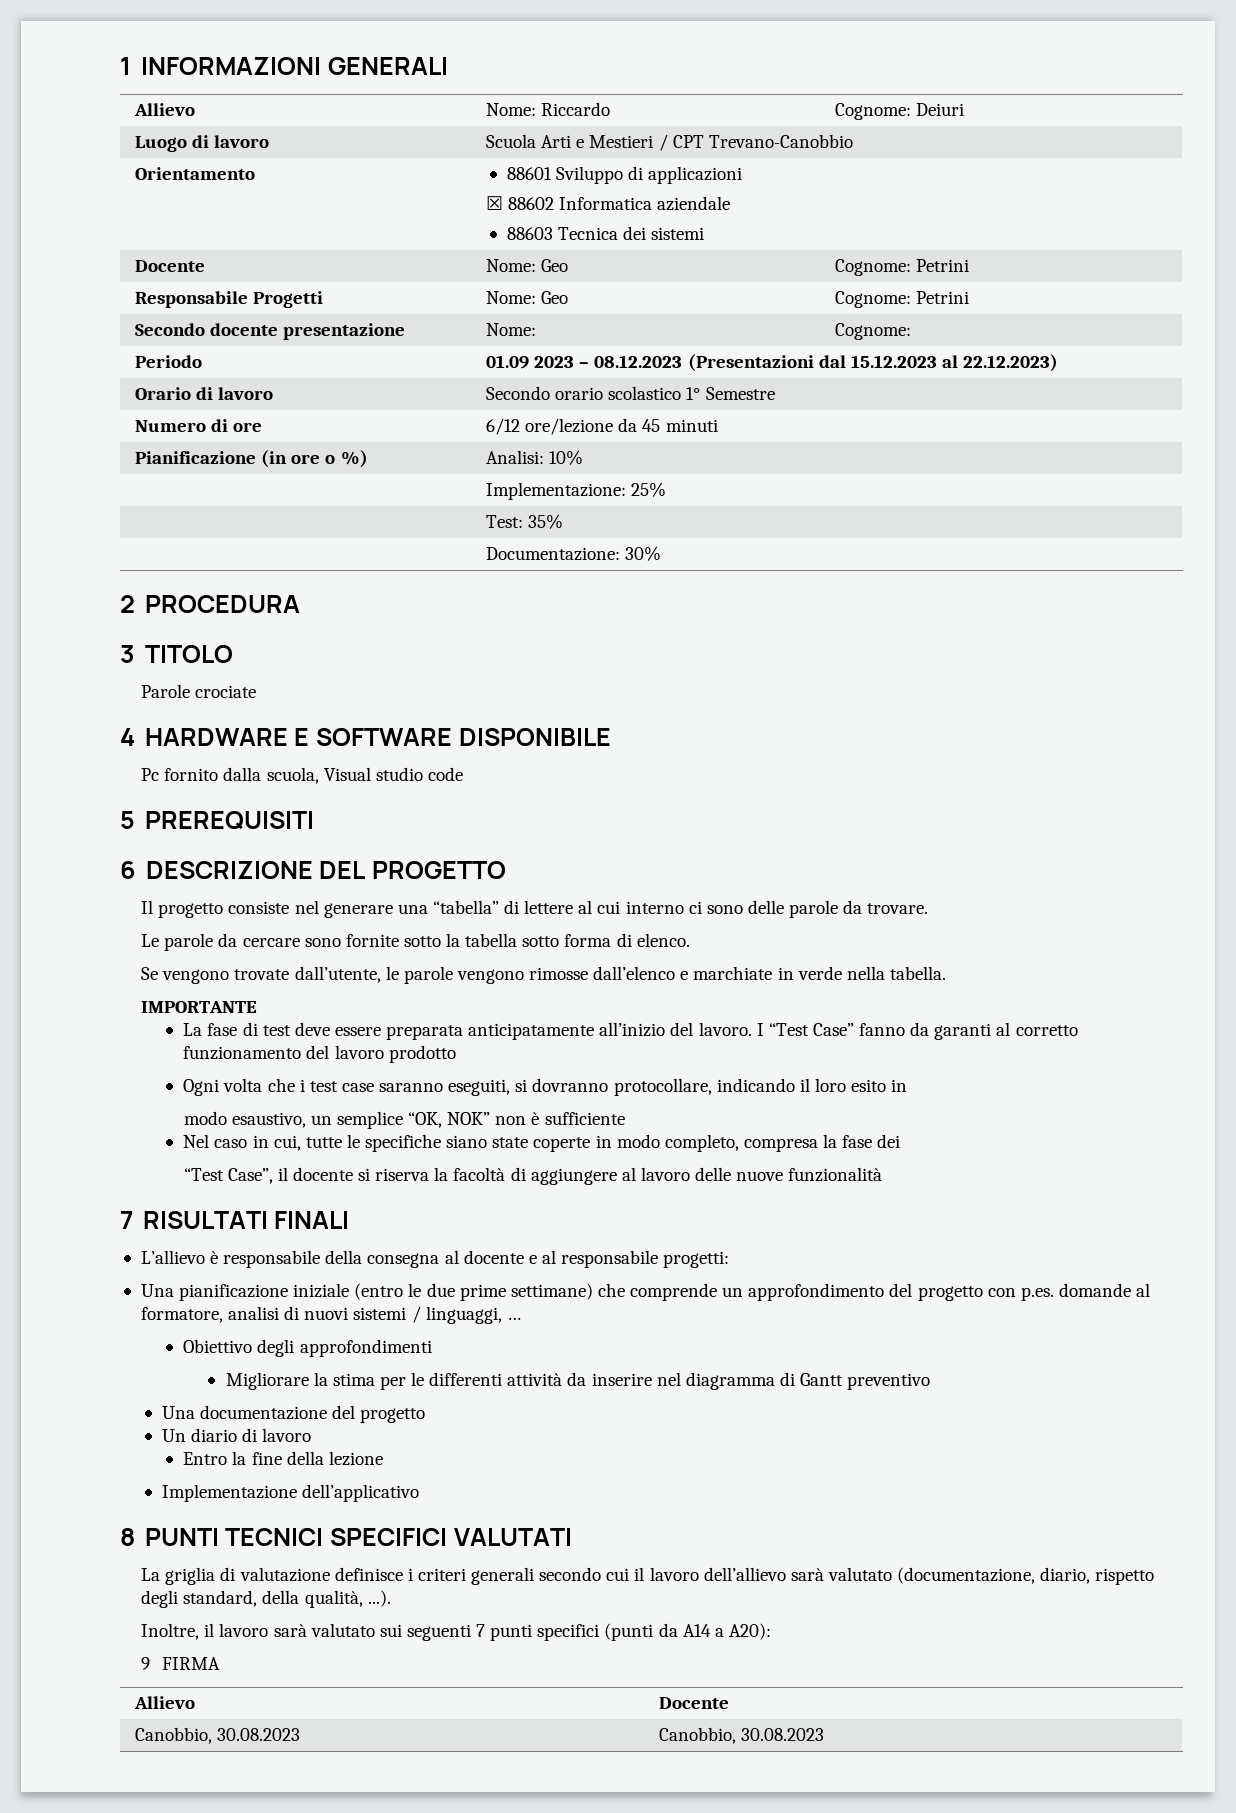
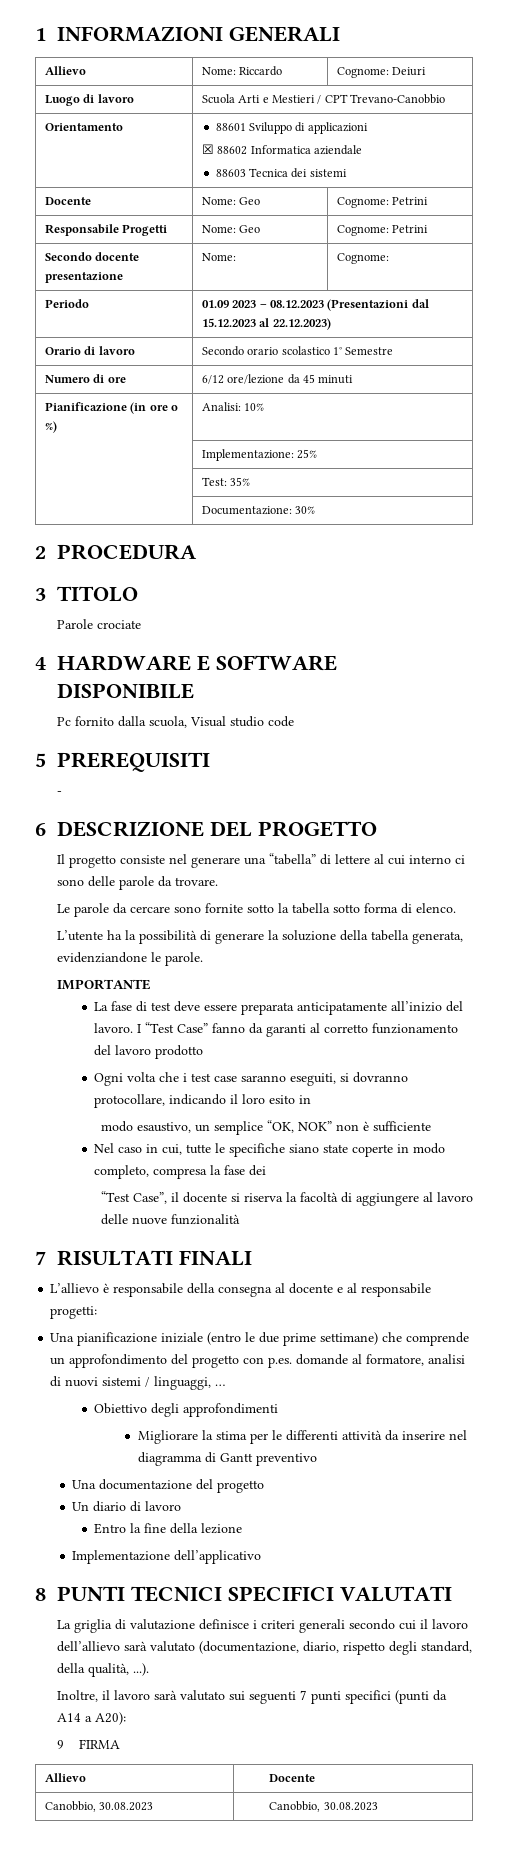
(314, 820) none -> [56,791,62,795] // -
[141,966,946,984] Se vengono trovate dall’utente, le parole vengono rimosse dall’elenco e marchiate in verde nella tabella. -> [56,930,463,944] [56,952,203,966] L’utente ha la possibilità di generare la soluzione della tabella generata, evidenziandone le parole.

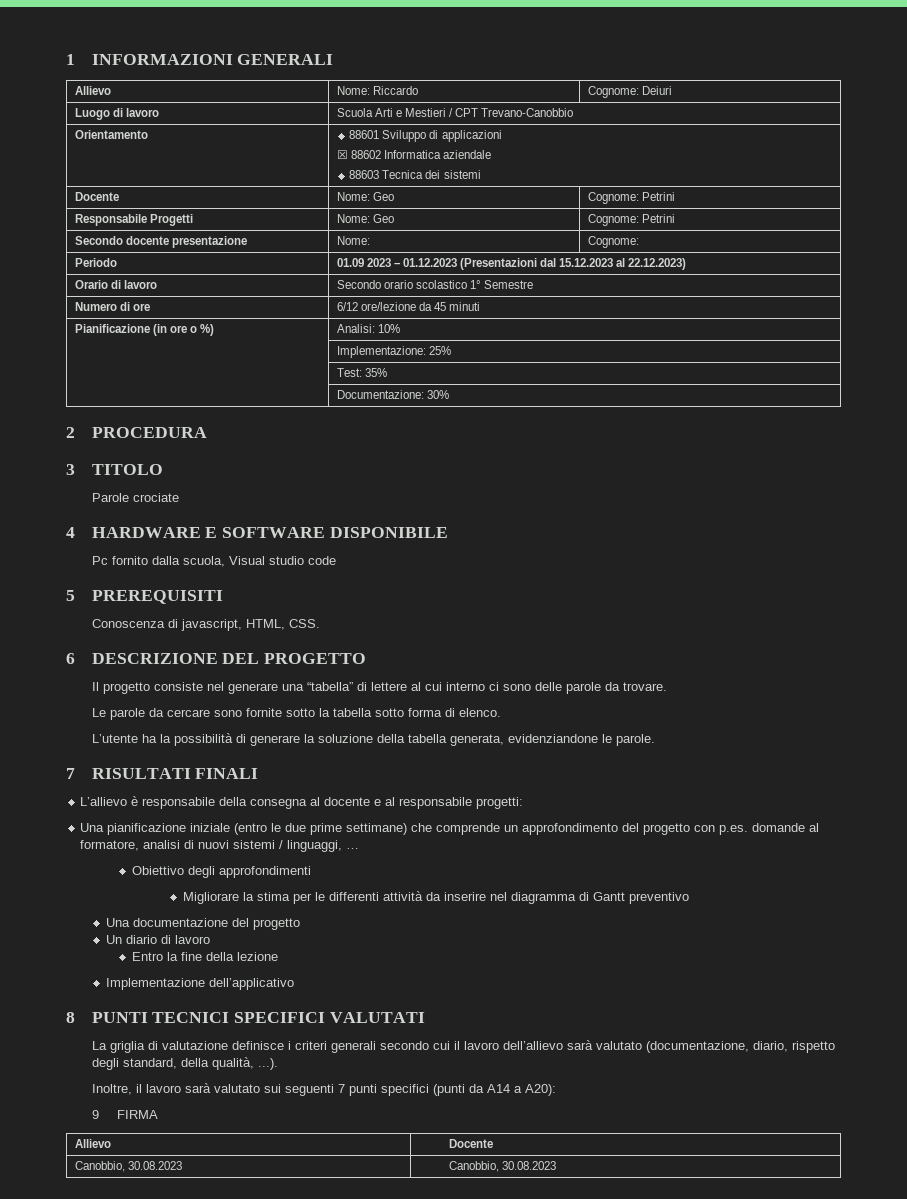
[270,300,325,308] 08.12.2023 -> [402,258,457,267] 01.12.2023
[56,791,62,795] - -> [91,619,320,631] Conoscenza di javascript, HTML, CSS.
[56,979,151,990] [94,1001,464,1015] [94,1022,459,1037] [94,1045,204,1059] [94,1072,409,1086] [94,1094,312,1108] [100,1120,431,1135] [94,1143,446,1157] [94,1165,267,1179] [100,1191,473,1206] [100,1214,240,1225] // IMPORTANTE // La fase di test deve essere preparata anticipatamente all’inizio del lavoro. I “Test Case” fanno da garanti al corretto funzionamento del lavoro prodotto // Ogni volta che i test case saranno eseguiti, si dovranno protocollare, indicando il loro esito in // modo esaustivo, un semplice “OK, NOK” non è sufficiente // Nel caso in cui, tutte le specifiche siano state coperte in modo completo, compresa la fase dei // “Test Case”, il docente si riserva la facoltà di aggiungere al lavoro delle nuove funzionalità -> (655, 740) none

